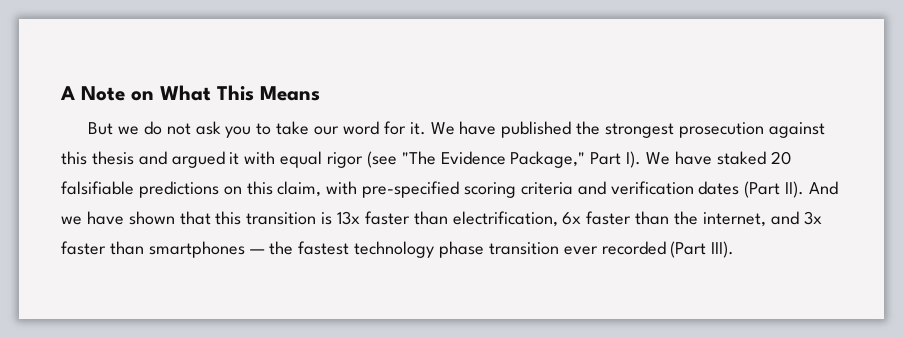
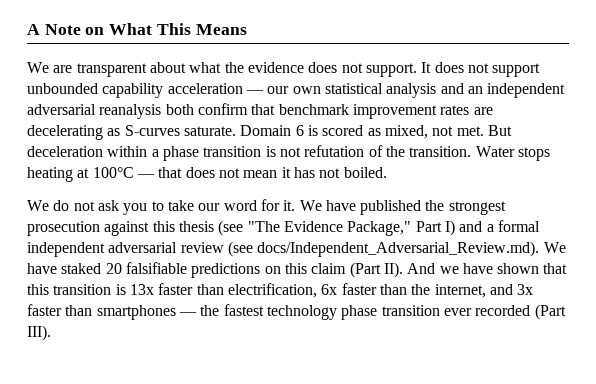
[88,122,140,135] But we -> [27,62,541,77] [27,83,566,98] [27,103,493,119] [27,125,512,140] [27,145,550,161] [27,167,387,182] [27,200,49,211] We are transparent about what the evidence does not support. It does not support unbounded capability acceleration — our own statistical analysis and an independent adversarial reanalysis both confirm that benchmark improvement rates are decelerating as S-curves saturate. Domain 6 is scored as mixed, not met. But deceleration within a phase transition is not refutation of the transition. Water stops heating at 100°C — that does not mean it has not boiled. // We
[138,151,364,168] and argued it with equal rigor -> (214, 226) none
[626,151,642,168] I). -> [444,220,540,236] [27,241,540,257] I) and a formal independent adversarial review (see docs/Independent_Adversarial_Review.md).
[277,181,740,198] claim, with pre-specified scoring criteria and verification dates -> [311,263,347,274] claim

